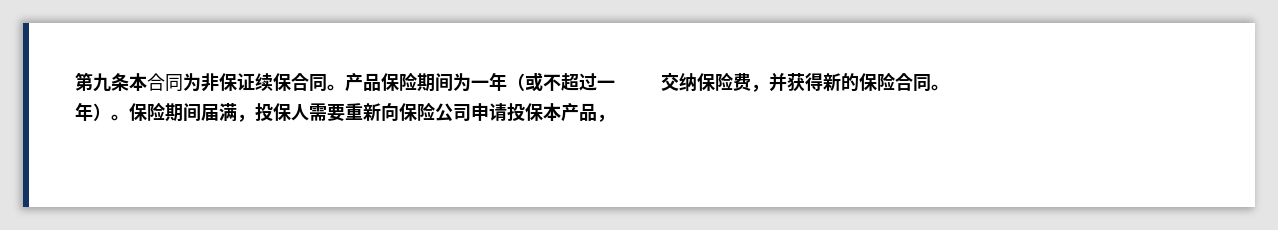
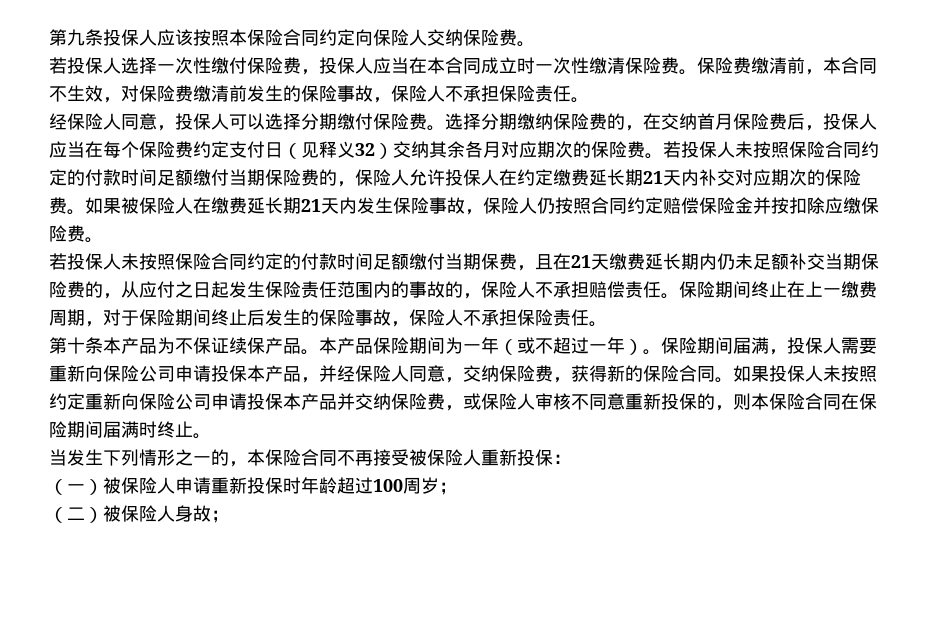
[129,73,345,92] 本合同为非保证续保合同。 -> [103,29,535,47] [49,57,877,75] [49,85,589,103] [49,113,877,131] [49,141,879,159] [49,169,861,187] [49,197,879,215] [49,225,103,243] [49,253,879,271] [49,281,877,299] [49,309,607,327] [49,337,337,355] 投保人应该按照本保险合同约定向保险人交纳保险费。 // 若投保人选择一次性缴付保险费，投保人应当在本合同成立时一次性缴清保险费。保险费缴清前，本合同不生效，对保险费缴清前发生的保险事故，保险人不承担保险责任。 // 经保险人同意，投保人可以选择分期缴付保险费。选择分期缴纳保险费的，在交纳首月保险费后，投保人应当在每个保险费约定支付日（见释义32）交纳其余各月对应期次的保险费。若投保人未按照保险合同约定的付款时间足额缴付当期保险费的，保险人允许投保人在约定缴费延长期21天内补交对应期次的保险费。如果被保险人在缴费延长期21天内发生保险事故，保险人仍按照合同约定赔偿保险金并按扣除应缴保险费。 // 若投保人未按照保险合同约定的付款时间足额缴付当期保费，且在21天缴费延长期内仍未足额补交当期保险费的，从应付之日起发生保险责任范围内的事故的，保险人不承担赔偿责任。保险期间终止在上一缴费周期，对于保险期间终止后发生的保险事故，保险人不承担保险责任。 // 第十条本产品为不保证续保产品。本
[661,72,787,92] 交纳保险费，并 -> [319,365,571,383] 并经保险人同意，交纳保险费，
(949, 87) none -> [733,365,877,382] [49,393,877,411] [49,421,211,439] [49,449,571,467] [49,477,457,495] [49,505,229,523] 如果投保人未按照约定重新向保险公司申请投保本产品并交纳保险费，或保险人审核不同意重新投保的，则本保险合同在保险期间届满时终止。 // 当发生下列情形之一的，本保险合同不再接受被保险人重新投保： // （一）被保险人申请重新投保时年龄超过100周岁； // （二）被保险人身故；

